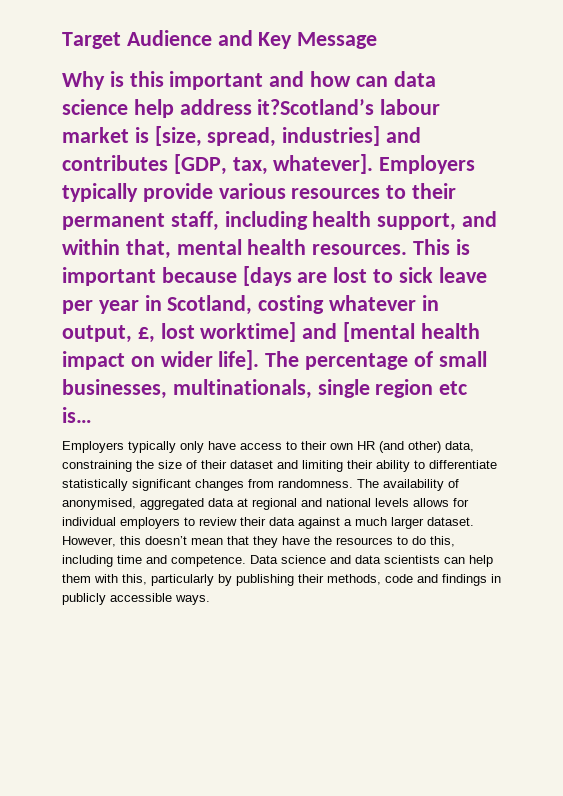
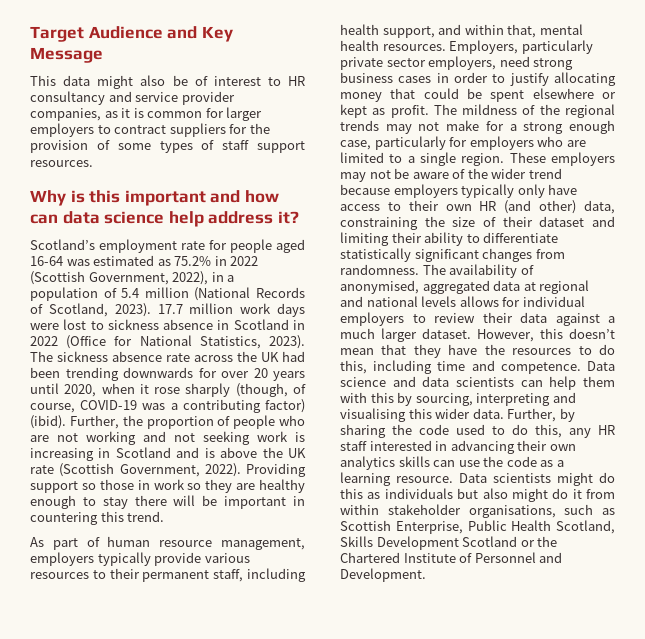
(378, 40) none -> [30,75,305,89] [30,91,235,105] [30,107,263,121] [30,123,270,137] [30,140,305,153] [30,160,93,167] // This data might also be of interest to HR consultancy and service provider companies, as it is common for larger employers to contract suppliers for the provision of some types of staff support resources.
[257,99,441,115] [62,126,422,147] [62,154,476,175] it?Scotland’s labour market is [size, spread, industries] and contributes [GDP, tax, whatever]. Employers -> [277,211,299,224] [30,239,305,253] [30,255,259,266] [30,271,235,285] [30,287,305,301] [30,303,305,317] [30,319,305,330] [30,335,305,349] [30,351,305,362] [30,367,305,381] [30,383,306,397] [30,399,305,413] [30,415,305,429] [30,431,305,445] [30,447,306,461] [30,463,306,477] [30,479,305,493] [30,495,305,509] [30,511,165,525] [30,536,305,550] [30,552,94,566] it? // Scotland’s employment rate for people aged 16-64 was estimated as 75.2% in 2022 (Scottish Government, 2022), in a population of 5.4 million (National Records of Scotland, 2023). 17.7 million work days were lost to sickness absence in Scotland in 2022 (Office for National Statistics, 2023). The sickness absence rate across the UK had been trending downwards for over 20 years until 2020, when it rose sharply (though, of course, COVID-19 was a contributing factor) (ibid). Further, the proportion of people who are not working and not seeking work is increasing in Scotland and is above the UK rate (Scottish Government, 2022). Providing support so those in work so they are healthy enough to stay there will be important in countering this trend. // As part of human resource management, employers
[413,239,470,255] [62,266,487,286] [62,295,439,315] [62,322,480,343] [62,350,487,370] [62,379,468,399] [62,407,92,423] [62,441,124,453] This is important because [days are lost to sick leave per year in Scotland, costing whatever in output, £, lost worktime] and [mental health impact on wider life]. The percentage of small businesses, multinationals, single region etc is… // Employers -> [449,40,593,54] [340,56,574,70] [340,72,616,86] [340,88,616,102] [340,104,615,118] [340,120,615,134] [340,136,586,150] [340,152,615,166] [340,168,562,182] [340,184,458,198] Employers, particularly private sector employers, need strong business cases in order to justify allocating money that could be spent elsewhere or kept as profit. The mildness of the regional trends may not make for a strong enough case, particularly for employers who are limited to a single region. These employers may not be aware of the wider trend because employers
[122,574,501,586] [62,593,210,605] this, particularly by publishing their methods, code and findings in publicly accessible ways. -> [370,392,576,406] [340,408,575,422] [340,424,615,438] [340,440,576,454] [340,456,564,470] [340,472,615,486] [340,488,615,502] [340,504,615,518] [340,520,615,534] [340,536,558,550] [340,552,563,563] [340,568,426,582] this by sourcing, interpreting and visualising this wider data. Further, by sharing the code used to do this, any HR staff interested in advancing their own analytics skills can use the code as a learning resource. Data scientists might do this as individuals but also might do it from within stakeholder organisations, such as Scottish Enterprise, Public Health Scotland, Skills Development Scotland or the Chartered Institute of Personnel and Development.

